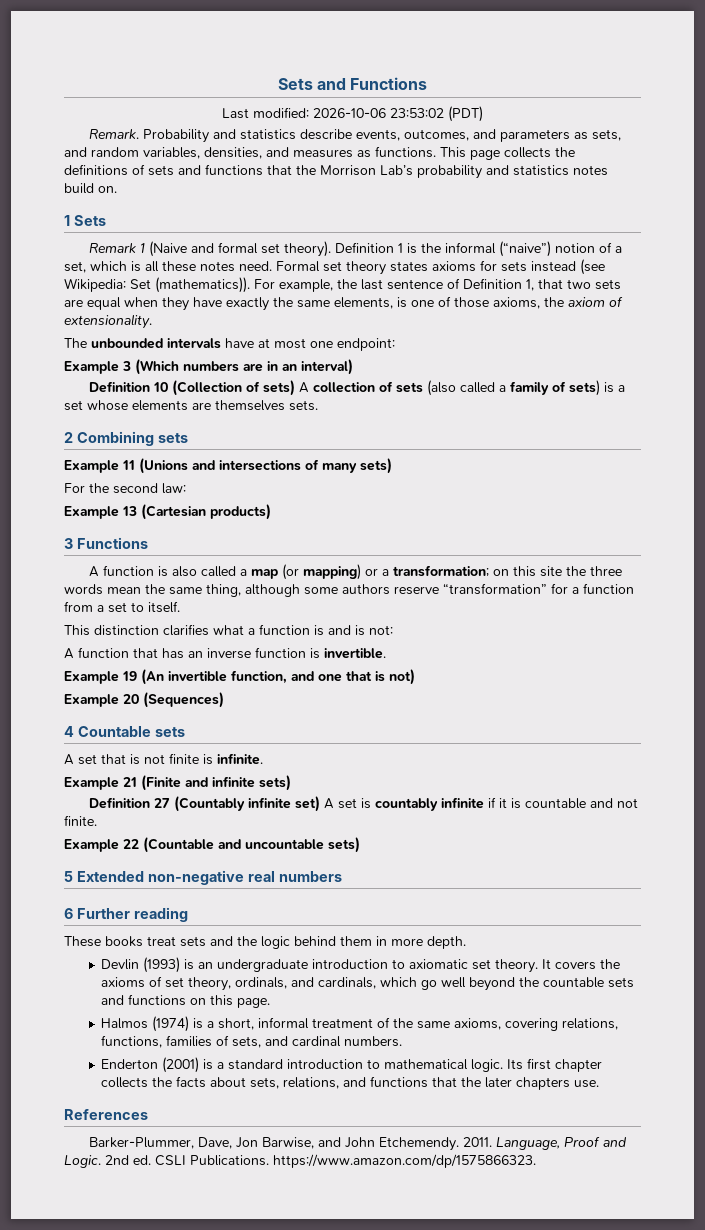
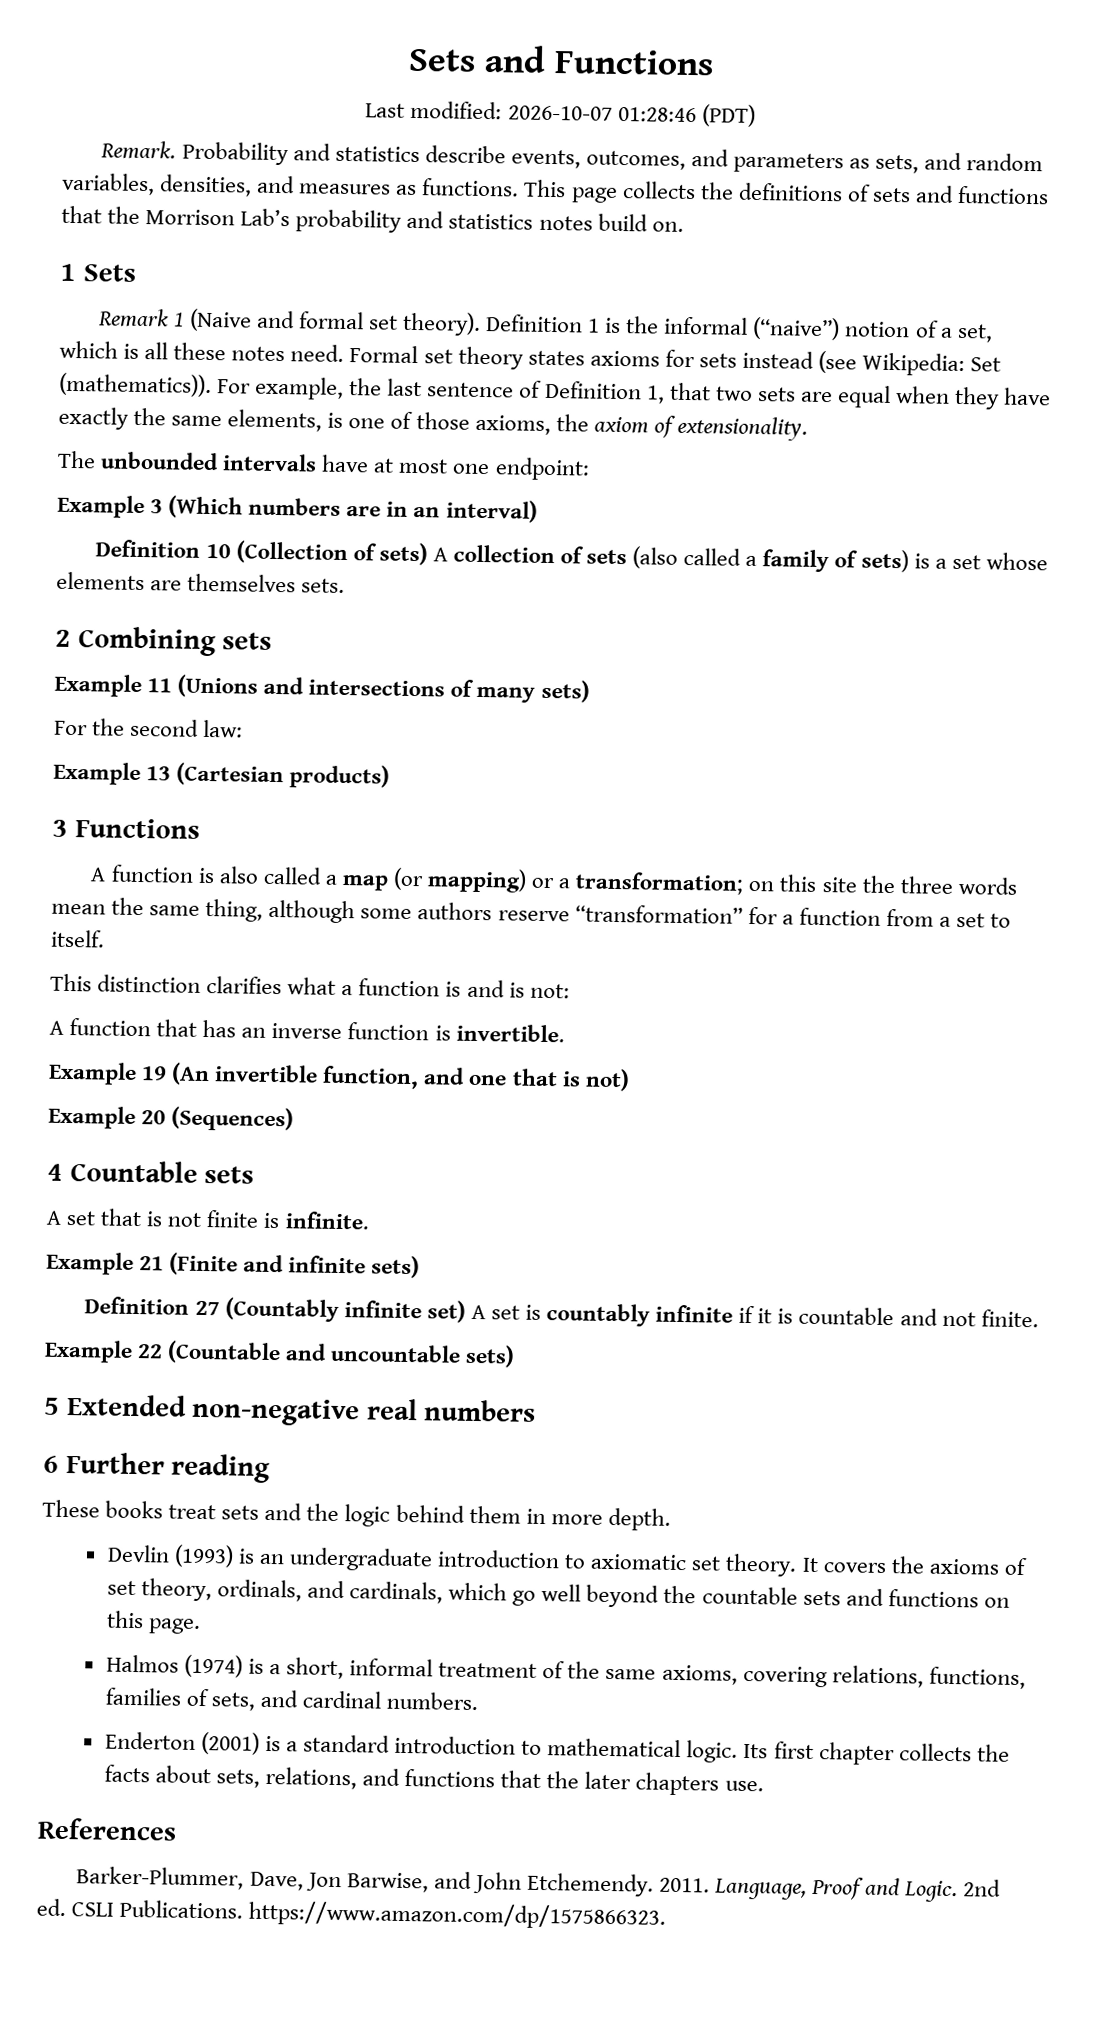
[313,108,444,118] 2026-10-06 23:53:02 -> [507,105,697,123] 2026-10-07 01:28:46

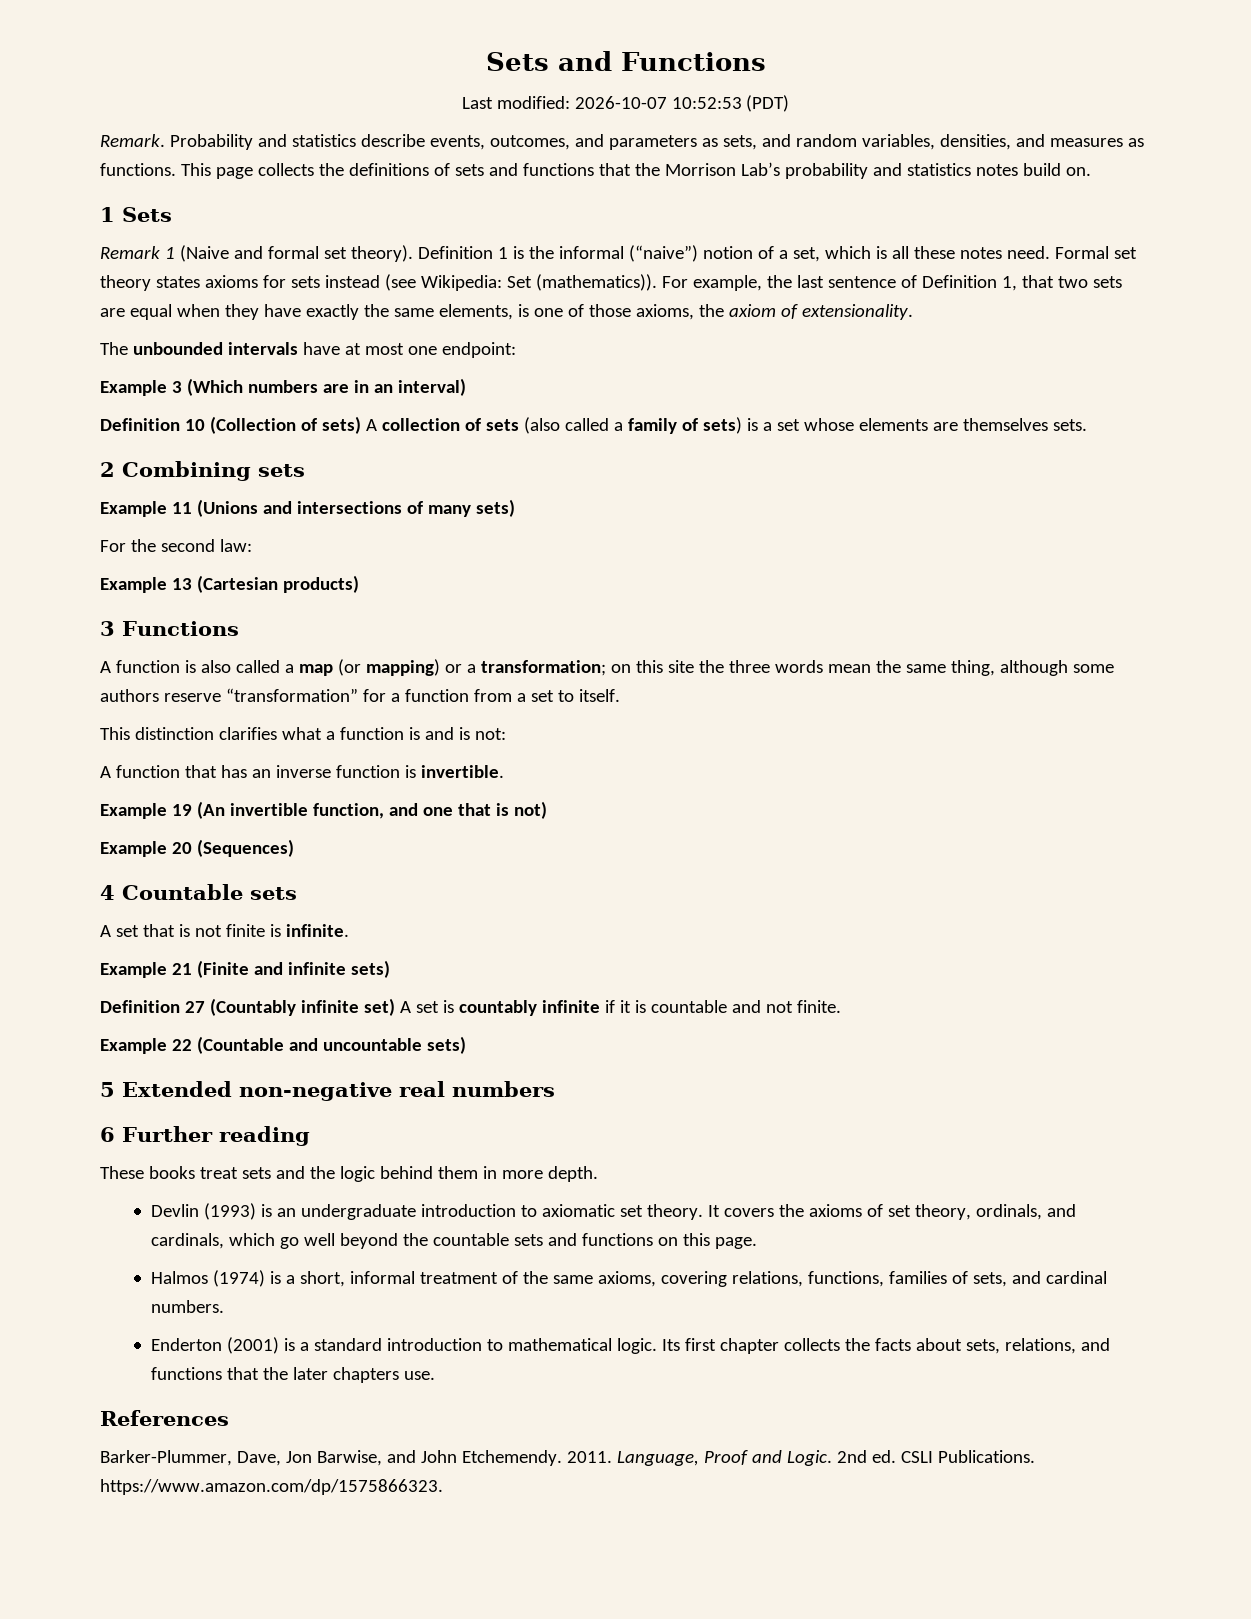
[617,106,697,123] 01:28:46 -> [671,97,742,109] 10:52:53

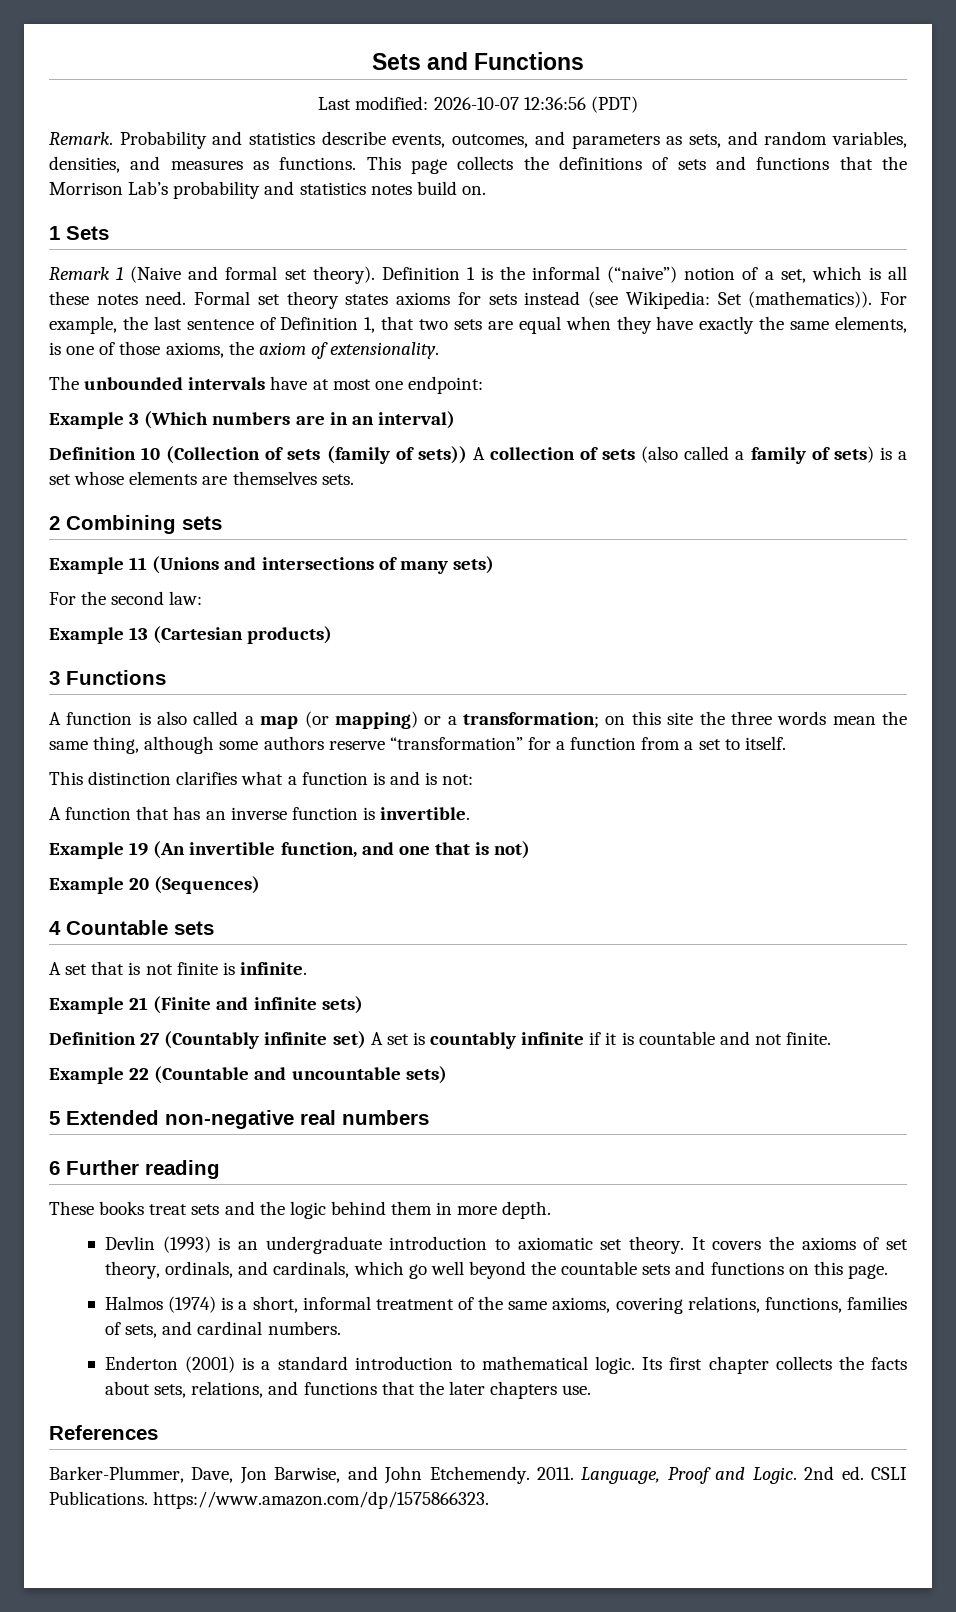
[671,97,742,109] 10:52:53 -> [523,97,586,110] 12:36:56
[321,416,361,434] sets) -> [287,446,467,464] sets (family of sets))

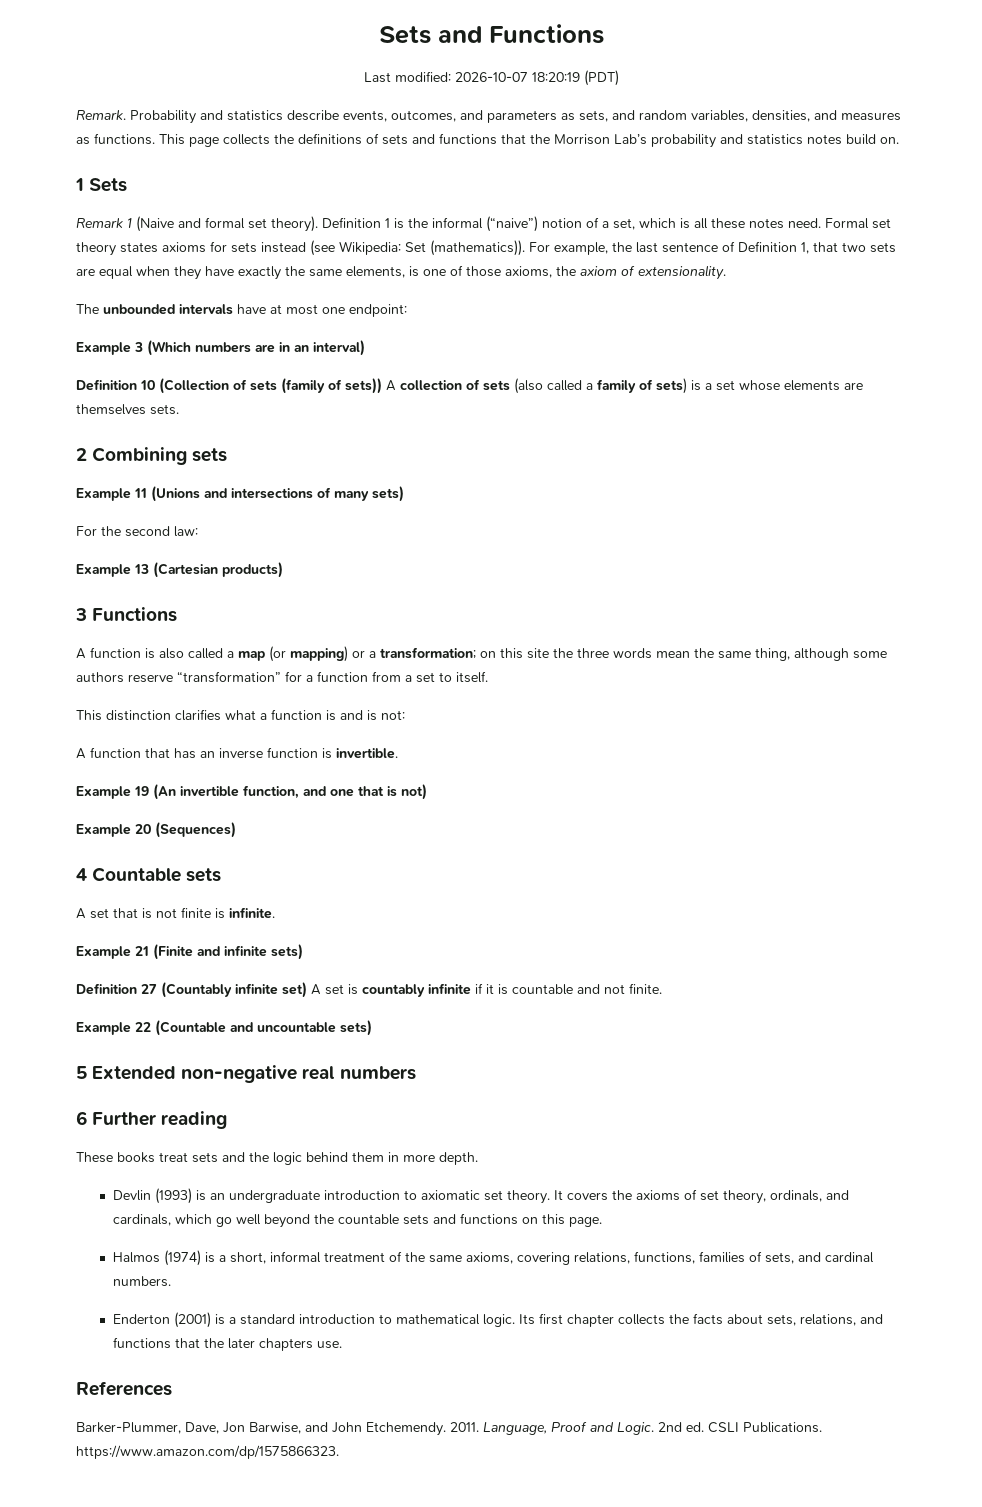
[523,97,586,110] 12:36:56 -> [531,72,580,82] 18:20:19

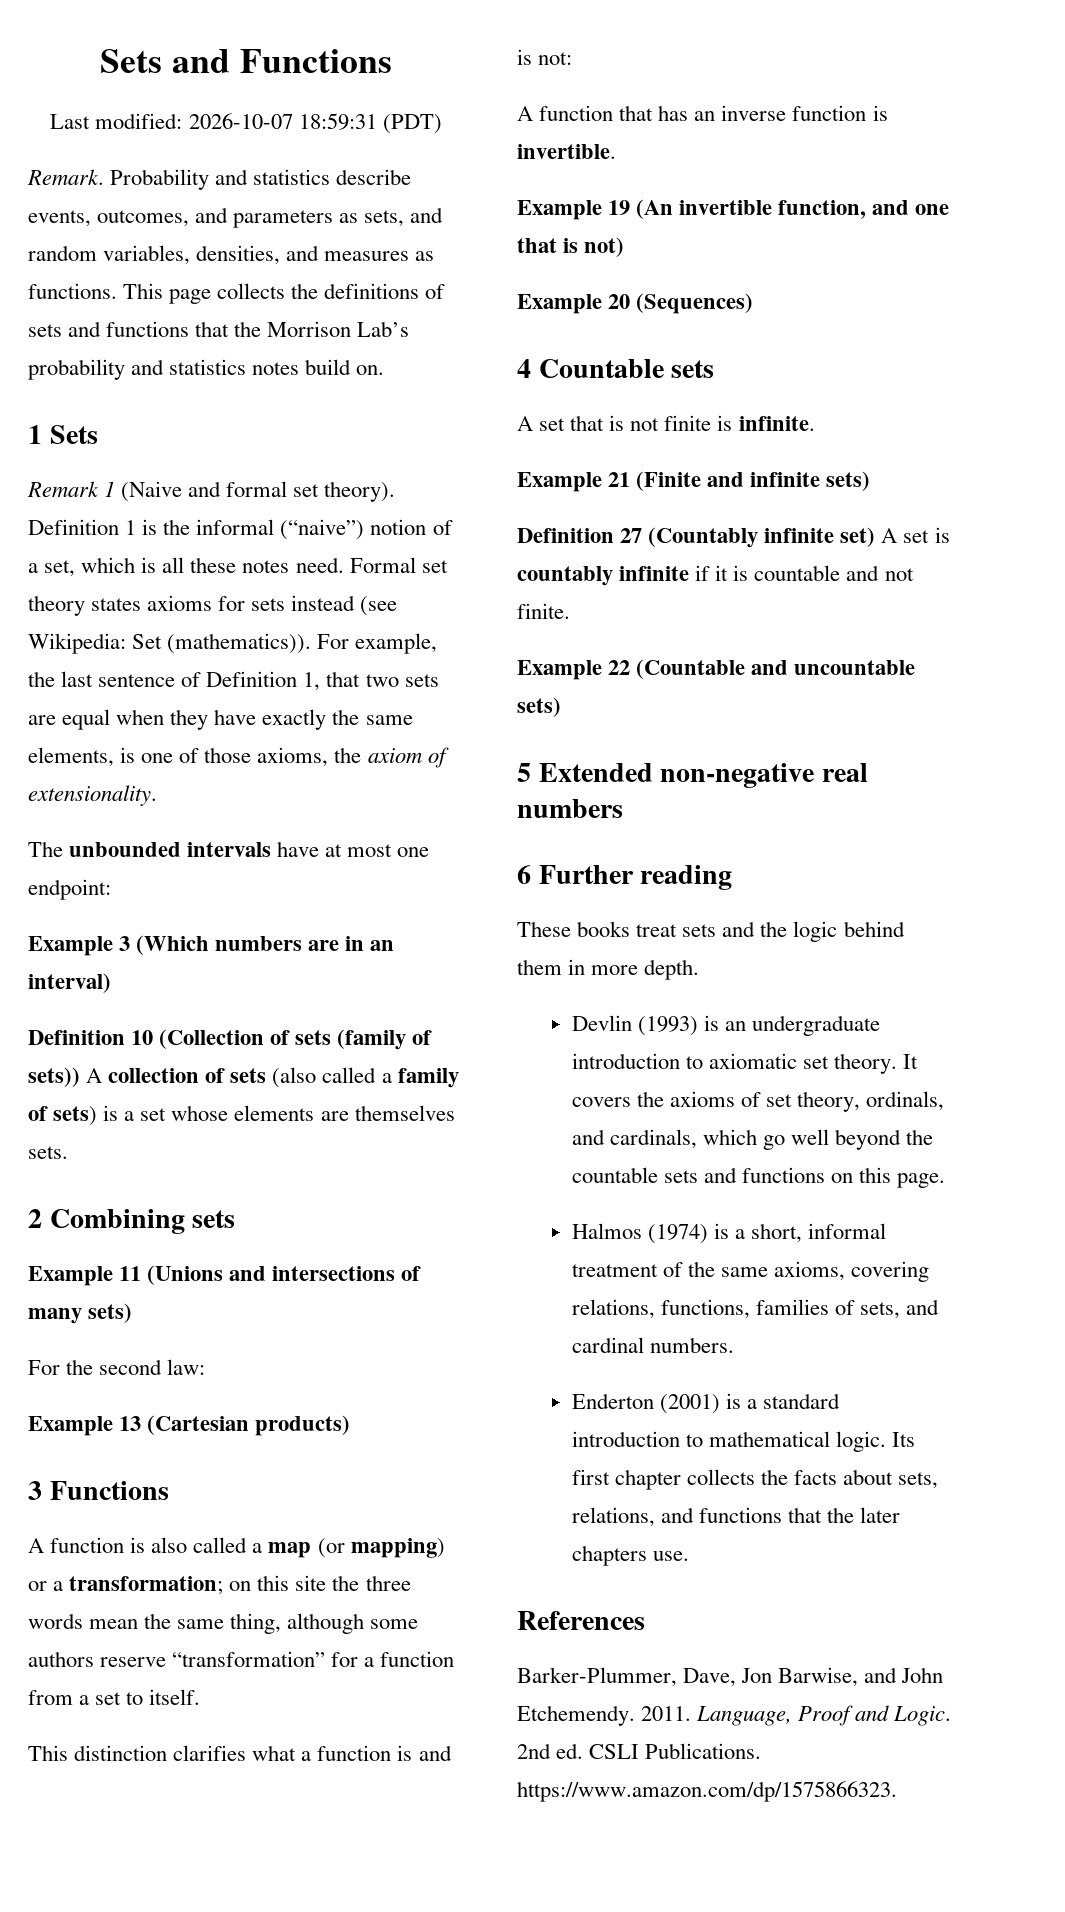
[531,72,580,82] 18:20:19 -> [298,113,377,130] 18:59:31

